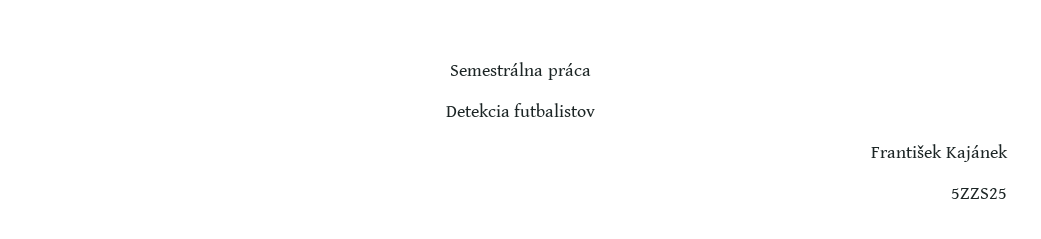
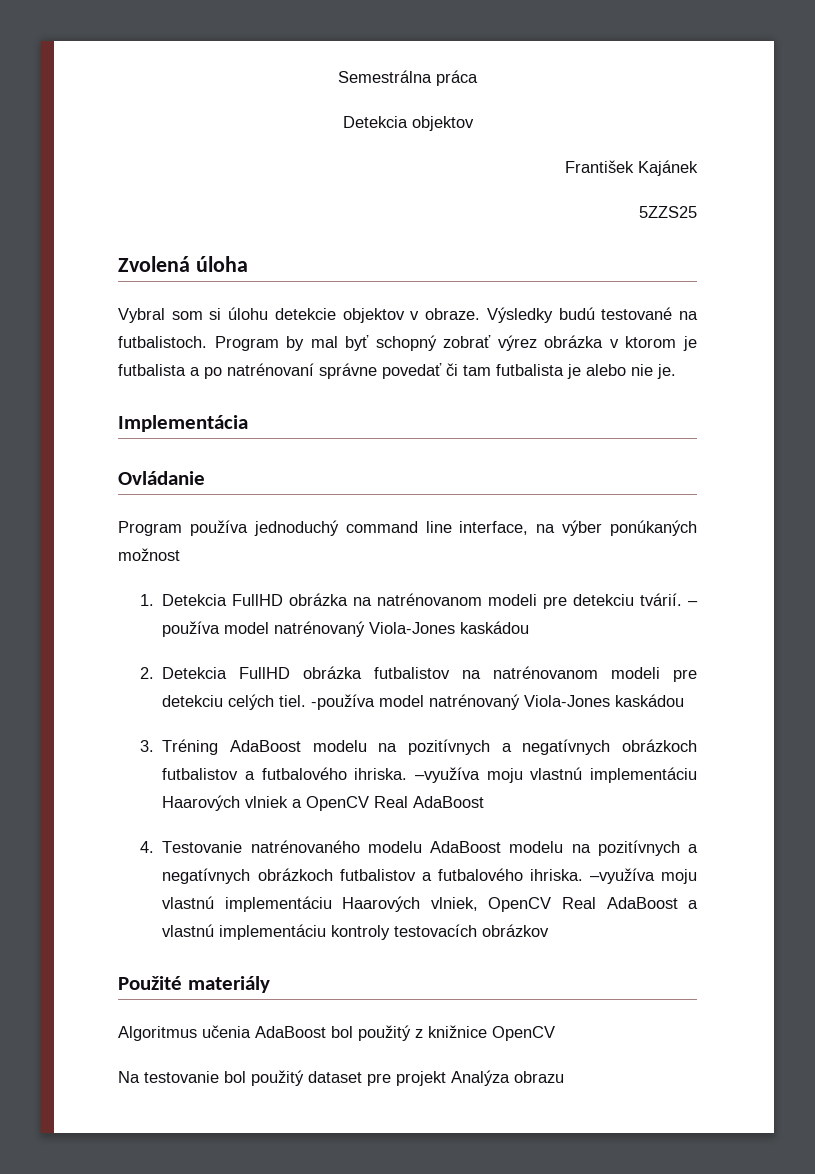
[514,103,596,117] futbalistov -> [411,116,474,131] objektov
(1007, 193) none -> [118,256,248,272] [118,307,699,323] [118,335,697,351] [118,363,676,379] [118,415,248,432] [118,471,205,485] [118,520,697,536] [118,548,180,561] [140,593,698,609] [162,621,530,637] [140,666,697,682] [162,694,685,710] [140,739,697,755] [162,767,697,783] [162,795,485,811] [140,840,698,856] [162,868,697,884] [162,896,698,912] [162,924,550,940] [118,976,270,993] [118,1025,555,1041] [118,1070,564,1086] // Zvolená úloha // Vybral som si úlohu detekcie objektov v obraze. Výsledky budú testované na futbalistoch. Program by mal byť schopný zobrať výrez obrázka v ktorom je futbalista a po natrénovaní správne povedať či tam futbalista je alebo nie je. // Implementácia // Ovládanie // Program používa jednoduchý command line interface, na výber ponúkaných možnost // 1. Detekcia FullHD obrázka na natrénovanom modeli pre detekciu tvárií. – používa model natrénovaný Viola-Jones kaskádou // 2. Detekcia FullHD obrázka futbalistov na natrénovanom modeli pre detekciu celých tiel. -používa model natrénovaný Viola-Jones kaskádou // 3. Tréning AdaBoost modelu na pozitívnych a negatívnych obrázkoch futbalistov a futbalového ihriska. –využíva moju vlastnú implementáciu Haarových vlniek a OpenCV Real AdaBoost // 4. Testovanie natrénovaného modelu AdaBoost modelu na pozitívnych a negatívnych obrázkoch futbalistov a futbalového ihriska. –využíva moju vlastnú implementáciu Haarových vlniek, OpenCV Real AdaBoost a vlastnú implementáciu kontroly testovacích obrázkov // Použité materiály // Algoritmus učenia AdaBoost bol použitý z knižnice OpenCV // Na testovanie bol použitý dataset pre projekt Analýza obrazu

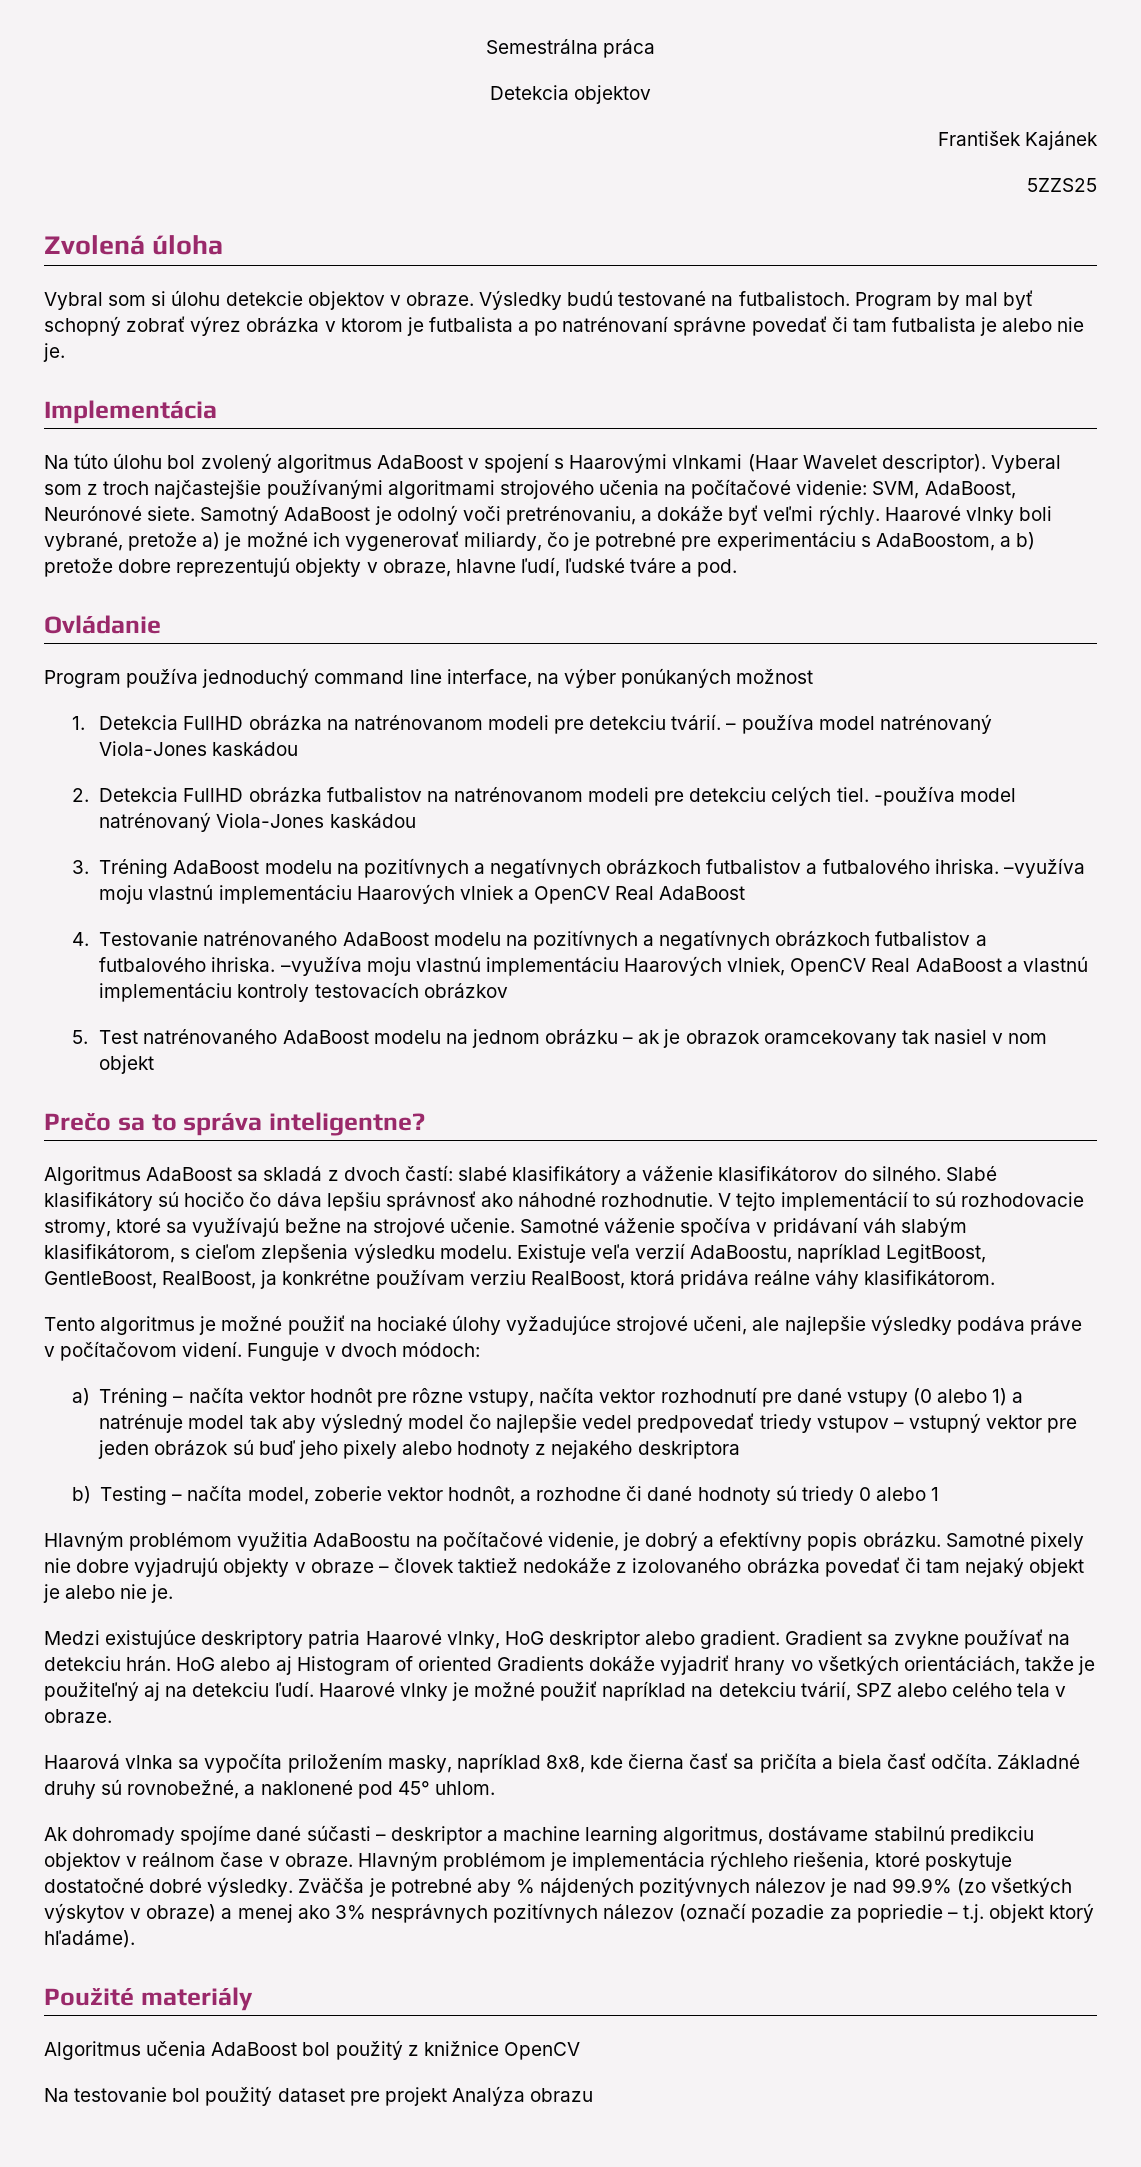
(248, 423) none -> [44,453,1061,473] [44,479,1016,499] [44,505,1052,525] [44,531,1036,551] [44,557,738,577] // Na túto úlohu bol zvolený algoritmus AdaBoost v spojení s Haarovými vlnkami (Haar Wavelet descriptor). Vyberal som z troch najčastejšie používanými algoritmami strojového učenia na počítačové videnie: SVM, AdaBoost, Neurónové siete. Samotný AdaBoost je odolný voči pretrénovaniu, a dokáže byť veľmi rýchly. Haarové vlnky boli vybrané, pretože a) je možné ich vygenerovať miliardy, čo je potrebné pre experimentáciu s AdaBoostom, a b) pretože dobre reprezentujú objekty v obraze, hlavne ľudí, ľudské tváre a pod.
[367,841,422,853] modelu -> (338, 938) none
(550, 930) none -> [71,1029,1048,1048] [99,1055,155,1074] [44,1112,425,1136] [44,1165,997,1185] [44,1191,1084,1211] [44,1217,967,1237] [44,1243,987,1263] [44,1269,996,1289] [44,1315,1082,1335] [44,1341,480,1361] [71,1387,1024,1407] [99,1413,1078,1433] [98,1439,740,1459] [71,1485,940,1505] [44,1531,1084,1551] [44,1557,1085,1577] [43,1584,174,1603] [44,1629,1070,1649] [44,1655,1096,1675] [44,1681,1067,1701] [44,1709,112,1723] [44,1753,1081,1773] [44,1779,495,1799] [44,1825,1034,1845] [44,1851,1012,1871] [44,1877,1072,1897] [44,1903,1095,1923] [44,1930,135,1948] // 5. Test natrénovaného AdaBoost modelu na jednom obrázku – ak je obrazok oramcekovany tak nasiel v nom objekt // Prečo sa to správa inteligentne? // Algoritmus AdaBoost sa skladá z dvoch častí: slabé klasifikátory a váženie klasifikátorov do silného. Slabé klasifikátory sú hocičo čo dáva lepšiu správnosť ako náhodné rozhodnutie. V tejto implementácií to sú rozhodovacie stromy, ktoré sa využívajú bežne na strojové učenie. Samotné váženie spočíva v pridávaní váh slabým klasifikátorom, s cieľom zlepšenia výsledku modelu. Existuje veľa verzií AdaBoostu, napríklad LegitBoost, GentleBoost, RealBoost, ja konkrétne používam verziu RealBoost, ktorá pridáva reálne váhy klasifikátorom. // Tento algoritmus je možné použiť na hociaké úlohy vyžadujúce strojové učeni, ale najlepšie výsledky podáva práve v počítačovom videní. Funguje v dvoch módoch: // a) Tréning – načíta vektor hodnôt pre rôzne vstupy, načíta vektor rozhodnutí pre dané vstupy (0 alebo 1) a natrénuje model tak aby výsledný model čo najlepšie vedel predpovedať triedy vstupov – vstupný vektor pre jeden obrázok sú buď jeho pixely alebo hodnoty z nejakého deskriptora // b) Testing – načíta model, zoberie vektor hodnôt, a rozhodne či dané hodnoty sú triedy 0 alebo 1 // Hlavným problémom využitia AdaBoostu na počítačové videnie, je dobrý a efektívny popis obrázku. Samotné pixely nie dobre vyjadrujú objekty v obraze – človek taktiež nedokáže z izolovaného obrázka povedať či tam nejaký objekt je alebo nie je. // Medzi existujúce deskriptory patria Haarové vlnky, HoG deskriptor alebo gradient. Gradient sa zvykne používať na detekciu hrán. HoG alebo aj Histogram of oriented Gradients dokáže vyjadriť hrany vo všetkých orientáciách, takže je použiteľný aj na detekciu ľudí. Haarové vlnky je možné použiť napríklad na detekciu tvárií, SPZ alebo celého tela v obraze. // Haarová vlnka sa vypočíta priložením masky, napríklad 8x8, kde čierna časť sa pričíta a biela časť odčíta. Základné druhy sú rovnobežné, a naklonené pod 45° uhlom. // Ak dohromady spojíme dané súčasti – deskriptor a machine learning algoritmus, dostávame stabilnú predikciu objektov v reálnom čase v obraze. Hlavným problémom je implementácia rýchleho riešenia, ktoré poskytuje dostatočné dobré výsledky. Zväčša je potrebné aby % nájdených pozitývnych nálezov je nad 99.9% (zo všetkých výskytov v obraze) a menej ako 3% nesprávnych pozitívnych nálezov (označí pozadie za popriedie – t.j. objekt ktorý hľadáme).

